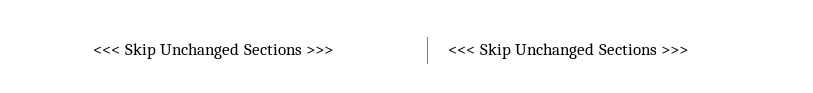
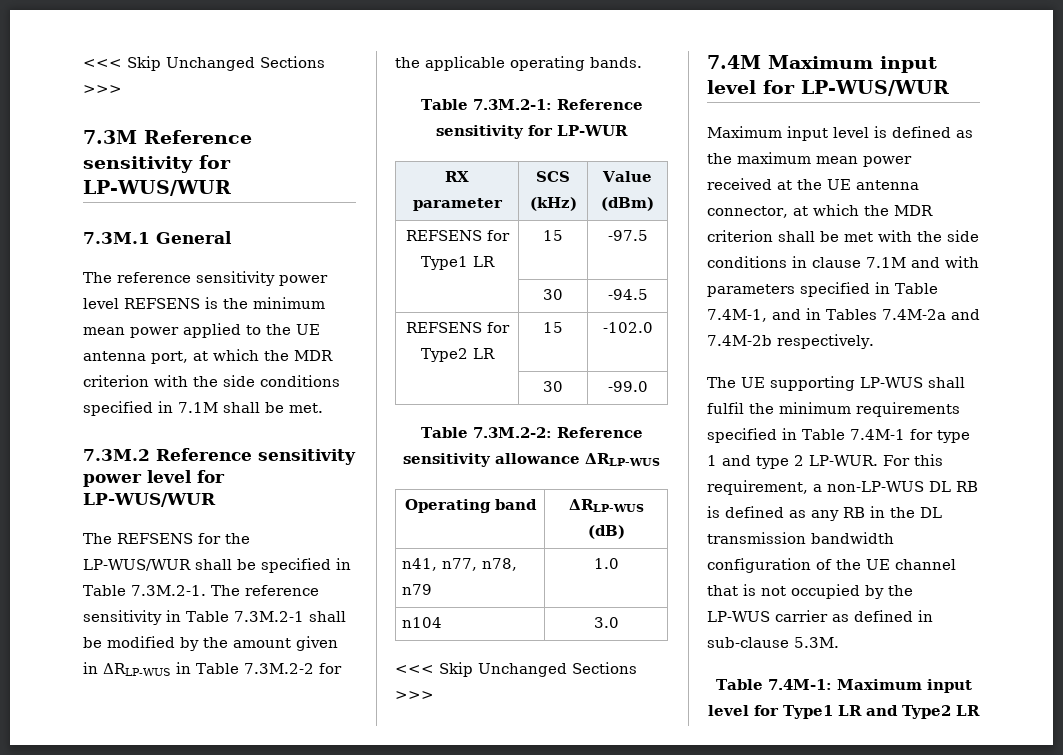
[93,43,334,59] [448,43,689,59] <<< Skip Unchanged Sections >>> // <<< Skip Unchanged Sections >>> -> [83,56,325,71] [83,85,122,94] [83,130,252,144] [83,155,231,173] [83,180,231,196] [83,231,232,244] [83,271,328,286] [83,297,325,309] [83,323,320,338] [83,349,333,364] [83,375,340,387] [83,401,323,416] [83,448,356,465] [83,470,225,487] [83,493,216,507] [83,533,250,544] [83,558,351,573] [83,585,319,596] [83,610,346,625] [83,636,338,651] [83,662,342,676] [395,56,642,71] [420,99,643,110] [436,125,628,139] [445,171,469,182] [412,198,503,211] [536,171,570,182] [529,197,577,211] [602,171,653,182] [601,197,654,211] [405,230,510,241] [420,256,495,270] [543,230,563,241] [607,230,648,241] [543,289,563,300] [607,289,648,300] [405,322,510,333] [420,348,495,362] [543,322,563,333] [602,322,653,333] [543,381,563,392] [607,381,648,392] [420,427,643,438] [403,453,660,467] [404,499,537,513] [568,499,644,512] [587,525,625,539] [401,558,517,571] [401,584,432,595] [593,558,619,569] [401,617,442,628] [593,617,619,628] [395,662,637,677] [395,691,434,700] [707,55,937,73] [707,80,949,96] [707,126,973,141] [707,152,912,167] [707,178,919,190] [707,204,933,218] [707,230,979,242] [707,256,979,268] [707,282,938,297] [707,308,980,322] [707,334,874,349] [707,376,965,391] [707,402,960,417] [707,428,970,443] [707,454,943,469] [707,480,978,495] [707,506,942,521] [707,532,894,544] [707,558,956,573] [707,584,913,599] [707,610,933,622] [707,637,839,648] [715,679,972,693] [707,705,981,719] <<< Skip Unchanged Sections >>> // 7.3M Reference sensitivity for LP-WUS/WUR // 7.3M.1 General // The reference sensitivity power level REFSENS is the minimum mean power applied to the UE antenna port, at which the MDR criterion with the side conditions specified in 7.1M shall be met. // 7.3M.2 Reference sensitivity power level for LP-WUS/WUR // The REFSENS for the LP-WUS/WUR shall be specified in Table 7.3M.2-1. The reference sensitivity in Table 7.3M.2-1 shall be modified by the amount given in ΔRLP-WUS in Table 7.3M.2-2 for the applicable operating bands. // Table 7.3M.2-1: Reference sensitivity for LP-WUR // RX parameter | SCS (kHz) | Value (dBm) // REFSENS for Type1 LR | 15 | -97.5 // | 30 | -94.5 // REFSENS for Type2 LR | 15 | -102.0 // | 30 | -99.0 // Table 7.3M.2-2: Reference sensitivity allowance ΔRLP-WUS // Operating band | ΔRLP-WUS (dB) // n41, n77, n78, n79 | 1.0 // n104 | 3.0 // <<< Skip Unchanged Sections >>> // 7.4M Maximum input level for LP-WUS/WUR // Maximum input level is defined as the maximum mean power received at the UE antenna connector, at which the MDR criterion shall be met with the side conditions in clause 7.1M and with parameters specified in Table 7.4M-1, and in Tables 7.4M-2a and 7.4M-2b respectively. // The UE supporting LP-WUS shall fulfil the minimum requirements specified in Table 7.4M-1 for type 1 and type 2 LP-WUR. For this requirement, a non-LP-WUS DL RB is defined as any RB in the DL transmission bandwidth configuration of the UE channel that is not occupied by the LP-WUS carrier as defined in sub-clause 5.3M. // Table 7.4M-1: Maximum input level for Type1 LR and Type2 LR

